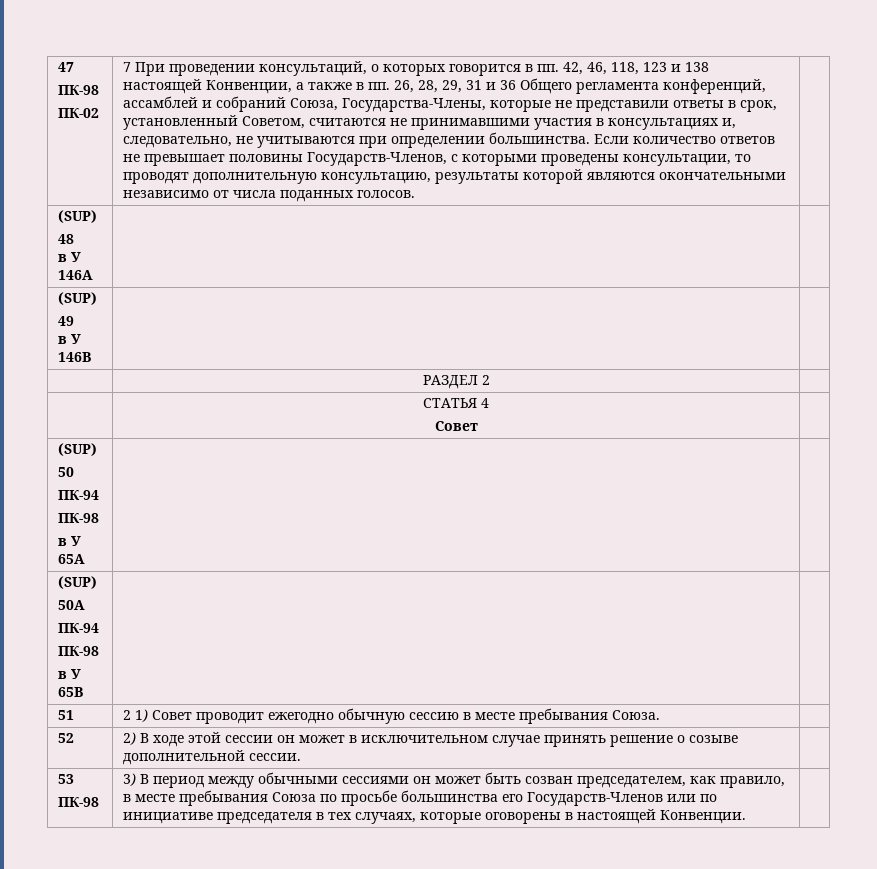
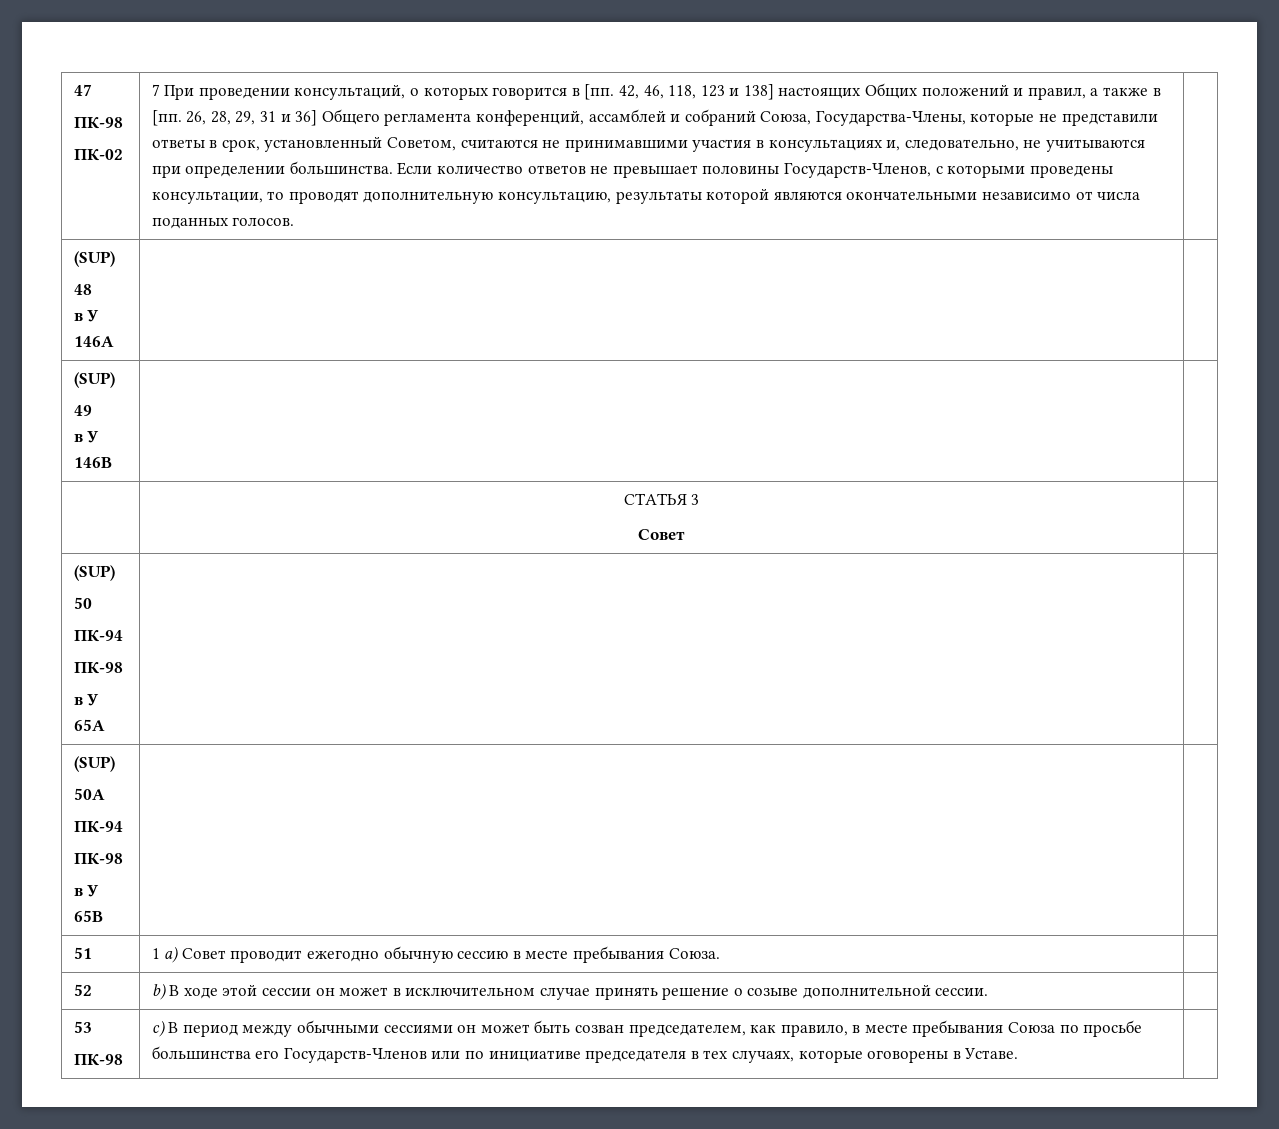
[536,64,559,72] пп. -> [584,84,615,100] [пп.
[684,62,709,72] [122,79,292,94] 138 настоящей Конвенции, -> [743,83,1086,100] 138] настоящих Общих положений и правил,
[367,82,390,90] пп. -> [151,110,182,126] [пп.
[499,80,516,90] 36 -> [295,110,318,126] 36]
[422,375,490,389] // | РАЗДЕЛ 2 | -> (112, 462) none
[481,398,489,408] 4 -> [691,494,700,505] 3
[122,709,148,722] 2 1) -> [151,946,179,963] 1 a)
[122,732,136,745] 2) -> [151,983,166,1000] b)
[122,773,136,786] 3) -> [151,1020,165,1037] c)
[576,809,746,824] настоящей Конвенции. -> [964,1048,1019,1060] Уставе.

